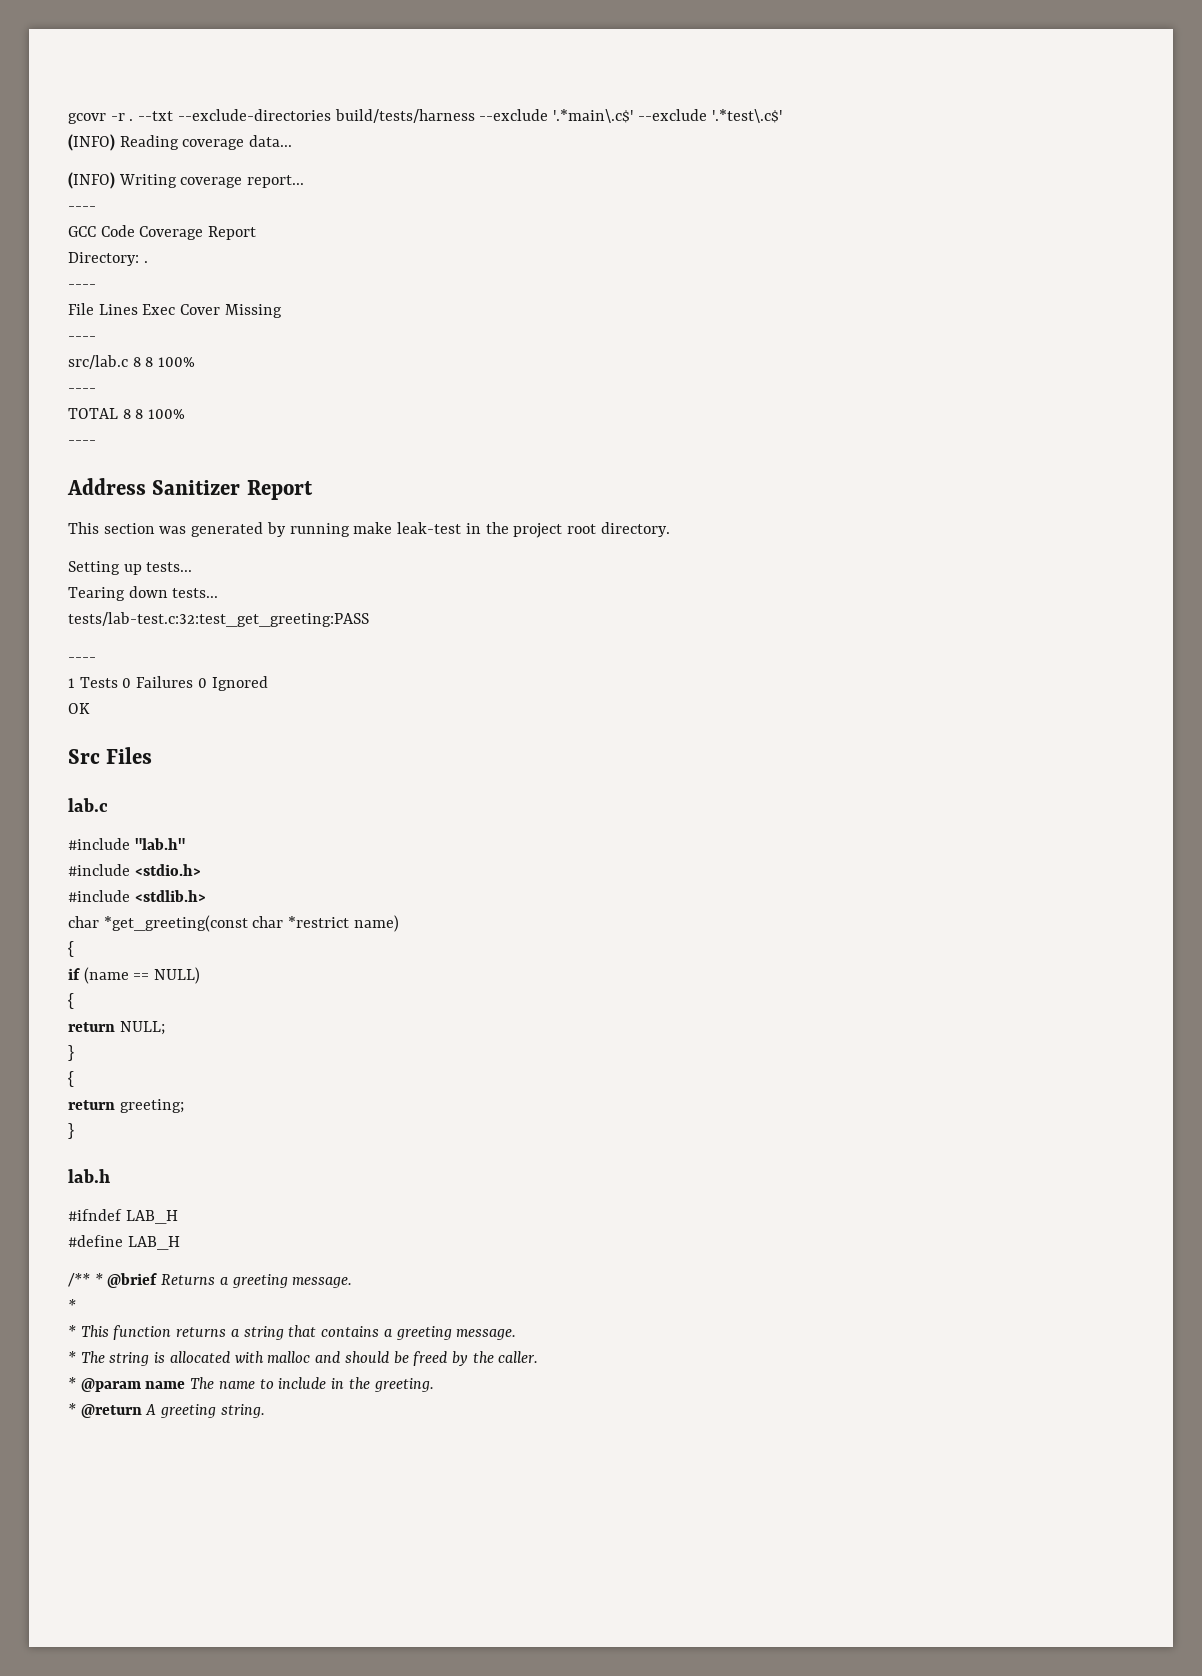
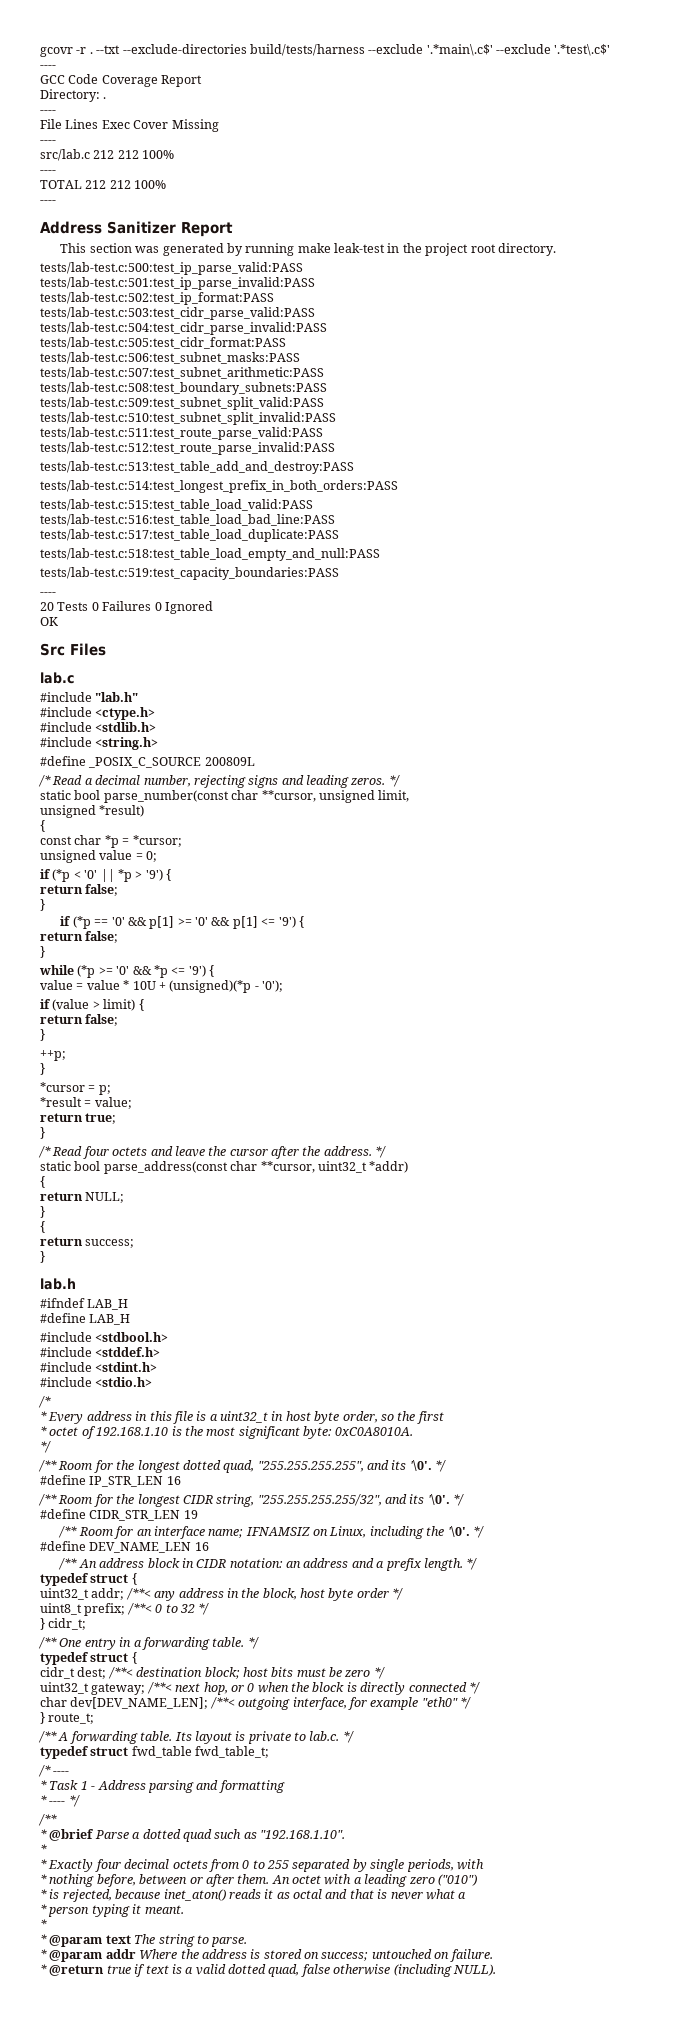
[68,134,293,151] [68,172,305,189] // (INFO) Reading coverage data... // (INFO) Writing coverage report... -> (611, 50) none
[132,357,154,367] 8 8 -> [93,150,139,159] 212 212
[122,409,144,419] 8 8 -> [85,180,131,189] 212 212
[68,561,193,575] [68,586,219,601] [68,612,369,627] [68,657,96,662] [68,678,75,688] Setting up tests... // Tearing down tests... // tests/lab-test.c:32:test_get_greeting:PASS // ---- // 1 -> [40,262,303,275] [40,277,315,290] [40,292,274,305] [40,307,315,320] [40,322,327,335] [40,337,286,349] [40,352,300,364] [40,367,324,379] [40,382,327,395] [40,397,324,410] [40,412,336,425] [40,427,323,440] [40,442,335,455] [40,461,354,474] [40,480,398,493] [40,499,313,511] [40,514,335,526] [40,529,339,542] [40,548,380,561] [40,567,339,580] [40,592,56,596] [40,602,54,611] tests/lab-test.c:500:test_ip_parse_valid:PASS // tests/lab-test.c:501:test_ip_parse_invalid:PASS // tests/lab-test.c:502:test_ip_format:PASS // tests/lab-test.c:503:test_cidr_parse_valid:PASS // tests/lab-test.c:504:test_cidr_parse_invalid:PASS // tests/lab-test.c:505:test_cidr_format:PASS // tests/lab-test.c:506:test_subnet_masks:PASS // tests/lab-test.c:507:test_subnet_arithmetic:PASS // tests/lab-test.c:508:test_boundary_subnets:PASS // tests/lab-test.c:509:test_subnet_split_valid:PASS // tests/lab-test.c:510:test_subnet_split_invalid:PASS // tests/lab-test.c:511:test_route_parse_valid:PASS // tests/lab-test.c:512:test_route_parse_invalid:PASS // tests/lab-test.c:513:test_table_add_and_destroy:PASS // tests/lab-test.c:514:test_longest_prefix_in_both_orders:PASS // tests/lab-test.c:515:test_table_load_valid:PASS // tests/lab-test.c:516:test_table_load_bad_line:PASS // tests/lab-test.c:517:test_table_load_duplicate:PASS // tests/lab-test.c:518:test_table_load_empty_and_null:PASS // tests/lab-test.c:519:test_capacity_boundaries:PASS // ---- // 20
[134,864,201,876] <stdio.h> -> [95,707,156,720] <ctype.h>
[68,915,399,932] [68,941,74,957] [68,967,201,984] char *get_greeting(const char *restrict name) // { // if (name == NULL) -> [40,737,159,750] [40,756,255,768] [38,775,400,788] [40,790,410,803] [40,805,145,818] [40,820,45,832] [40,835,182,848] [40,850,158,863] [40,869,171,882] [40,884,119,896] [40,899,45,911] [60,916,304,929] [40,931,119,943] [40,946,45,958] [39,965,214,978] [40,980,283,993] [40,999,144,1011] [40,1014,119,1026] [40,1029,45,1041] [40,1050,66,1061] [40,1063,45,1075] [40,1082,111,1095] [40,1097,132,1109] [40,1113,117,1124] [40,1127,45,1139] [38,1146,387,1159] [40,1161,409,1174] #include <string.h> // #define _POSIX_C_SOURCE 200809L // /* Read a decimal number, rejecting signs and leading zeros. */ // static bool parse_number(const char **cursor, unsigned limit, // unsigned *result) // { // const char *p = *cursor; // unsigned value = 0; // if (*p < '0' || *p > '9') { // return false; // } // if (*p == '0' && p[1] >= '0' && p[1] <= '9') { // return false; // } // while (*p >= '0' && *p <= '9') { // value = value * 10U + (unsigned)(*p - '0'); // if (value > limit) { // return false; // } // ++p; // } // *cursor = p; // *result = value; // return true; // } // /* Read four octets and leave the cursor after the address. */ // static bool parse_address(const char **cursor, uint32_t *addr)
[119,1099,184,1113] greeting; -> [85,1239,135,1248] success;
[68,1273,353,1288] [68,1299,76,1311] [68,1325,517,1340] [68,1351,539,1366] [68,1377,434,1392] [68,1403,265,1418] /** * @brief Returns a greeting message. // * // * This function returns a string that contains a greeting message. // * The string is allocated with malloc and should be freed by the caller. // * @param name The name to include in the greeting. // * @return A greeting string. -> [40,1332,169,1342] [40,1347,161,1357] [40,1362,158,1372] [40,1377,153,1387] [38,1396,51,1408] [40,1411,444,1424] [40,1426,414,1439] [40,1441,51,1453] [38,1460,447,1473] [40,1475,181,1487] [38,1494,465,1507] [40,1509,198,1521] [58,1526,484,1539] [40,1541,209,1553] [58,1558,478,1571] [40,1573,137,1586] [40,1588,404,1601] [40,1603,210,1616] [40,1618,87,1630] [38,1637,259,1650] [40,1652,137,1665] [40,1667,385,1679] [40,1682,480,1695] [40,1697,471,1710] [40,1712,95,1724] [38,1731,354,1744] [40,1746,270,1759] [38,1765,70,1777] [40,1780,285,1793] [40,1795,80,1807] [38,1814,57,1826] [40,1829,345,1842] [40,1844,47,1854] [40,1859,484,1872] [40,1874,477,1887] [40,1889,467,1902] [40,1904,184,1917] [40,1919,47,1929] [40,1934,248,1947] [40,1949,493,1962] [40,1964,496,1977] #include <stdbool.h> // #include <stddef.h> // #include <stdint.h> // #include <stdio.h> // /* // * Every address in this file is a uint32_t in host byte order, so the first // * octet of 192.168.1.10 is the most significant byte: 0xC0A8010A. // */ // /** Room for the longest dotted quad, "255.255.255.255", and its '\0'. */ // #define IP_STR_LEN 16 // /** Room for the longest CIDR string, "255.255.255.255/32", and its '\0'. */ // #define CIDR_STR_LEN 19 // /** Room for an interface name; IFNAMSIZ on Linux, including the '\0'. */ // #define DEV_NAME_LEN 16 // /** An address block in CIDR notation: an address and a prefix length. */ // typedef struct { // uint32_t addr; /**< any address in the block, host byte order */ // uint8_t prefix; /**< 0 to 32 */ // } cidr_t; // /** One entry in a forwarding table. */ // typedef struct { // cidr_t dest; /**< destination block; host bits must be zero */ // uint32_t gateway; /**< next hop, or 0 when the block is directly connected */ // char dev[DEV_NAME_LEN]; /**< outgoing interface, for example "eth0" */ // } route_t; // /** A forwarding table. Its layout is private to lab.c. */ // typedef struct fwd_table fwd_table_t; // /* ---- // * Task 1 - Address parsing and formatting // * ---- */ // /** // * @brief Parse a dotted quad such as "192.168.1.10". // * // * Exactly four decimal octets from 0 to 255 separated by single periods, with // * nothing before, between or after them. An octet with a leading zero ("010") // * is rejected, because inet_aton() reads it as octal and that is never what a // * person typing it meant. // * // * @param text The string to parse. // * @param addr Where the address is stored on success; untouched on failure. // * @return true if text is a valid dotted quad, false otherwise (including NULL).

